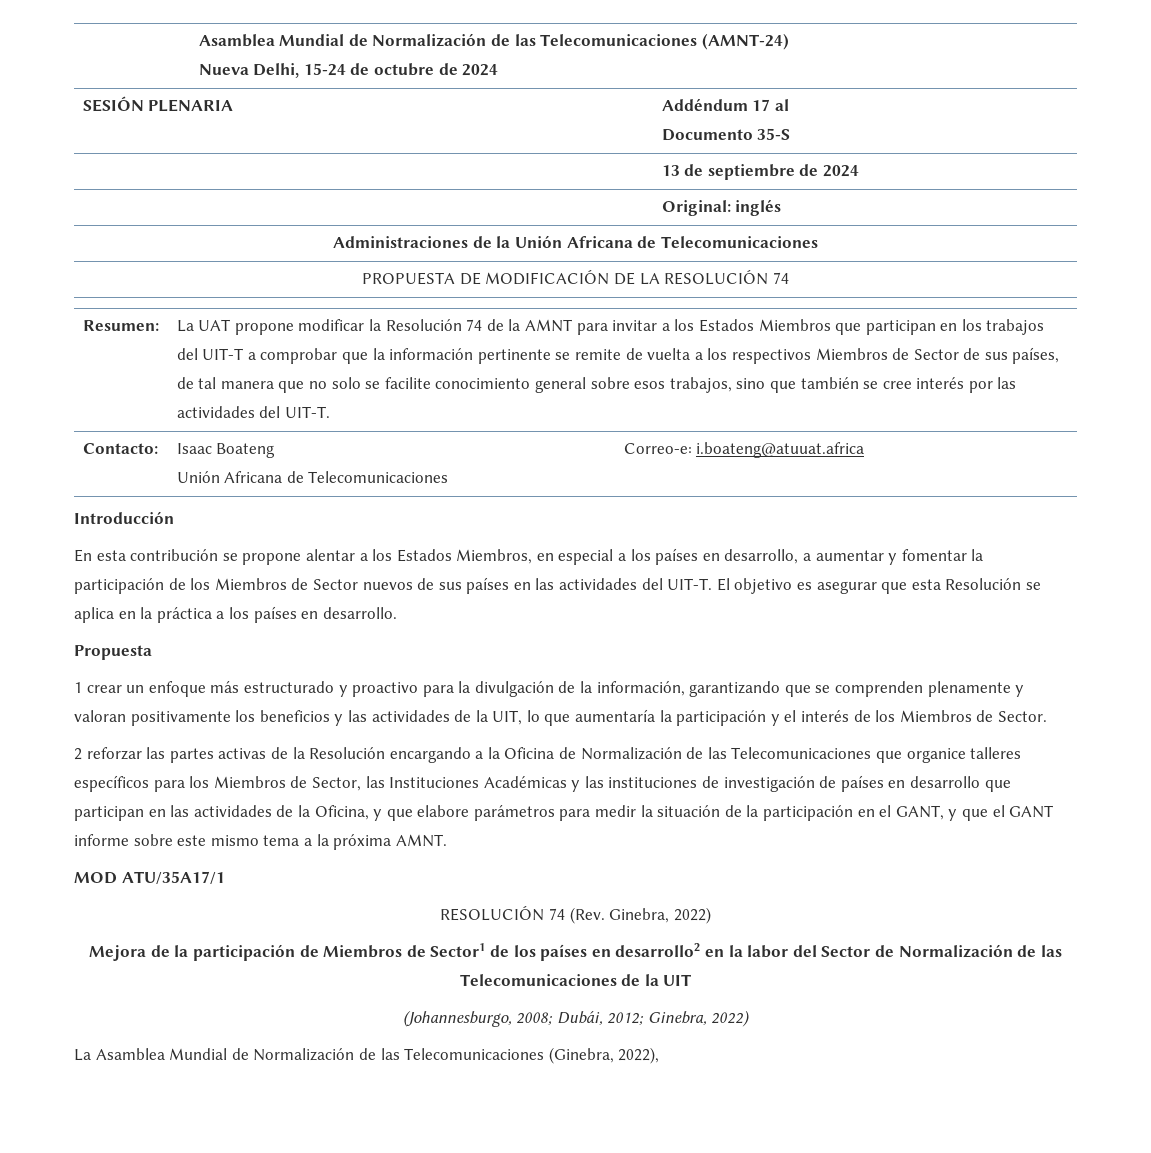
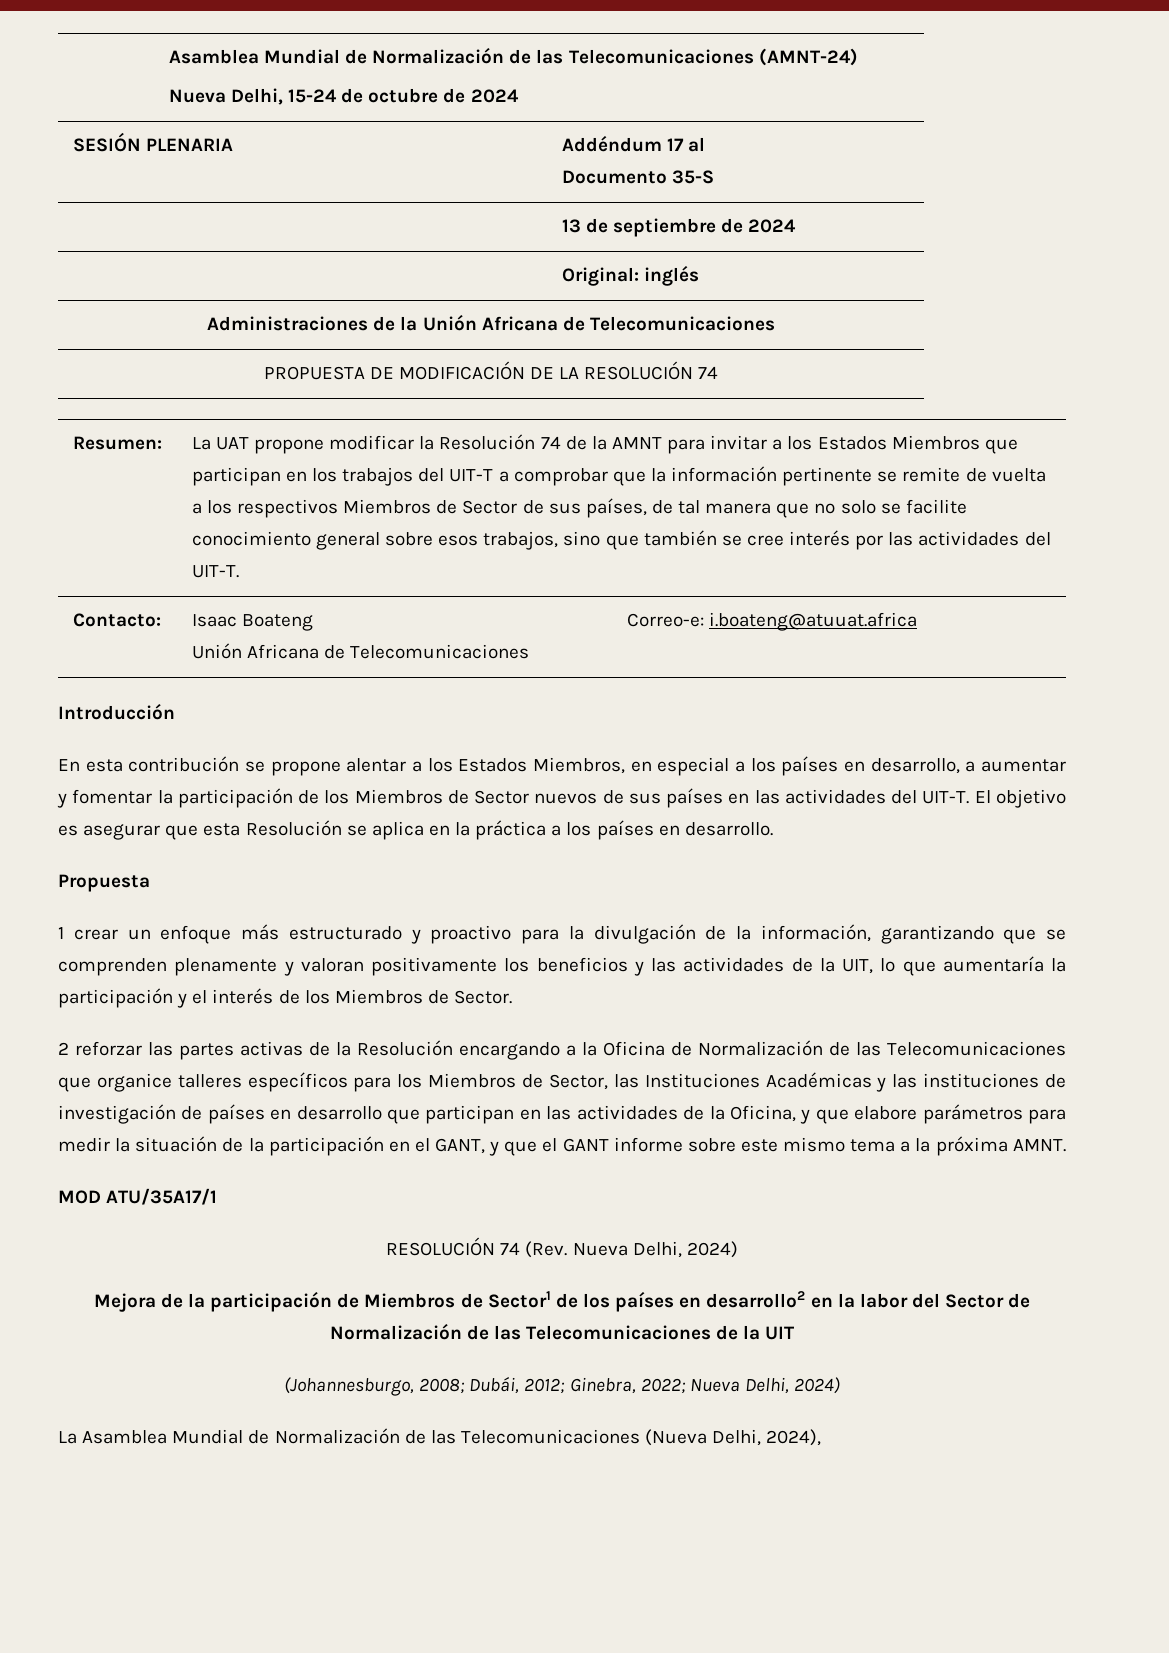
[609,907,711,924] Ginebra, 2022) -> [572,1241,738,1258] Nueva Delhi, 2024)
[711,1010,751,1027] 2022) -> [640,1377,841,1394] 2022; Nueva Delhi, 2024)
[548,1047,660,1064] (Ginebra, 2022), -> [645,1429,822,1446] (Nueva Delhi, 2024),

